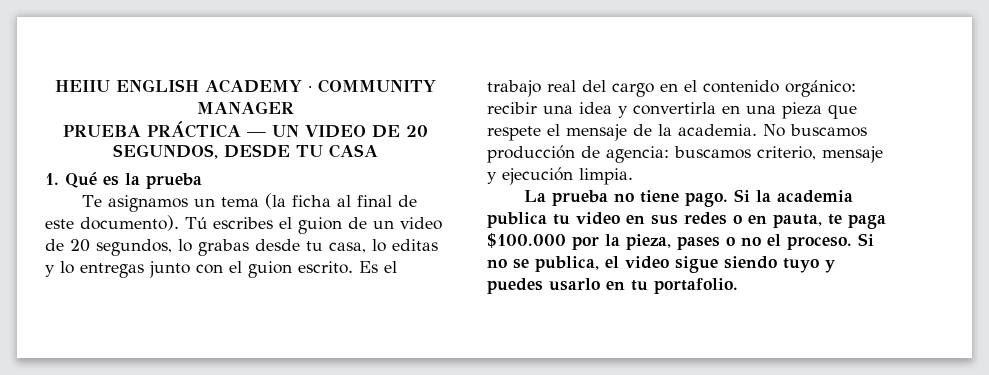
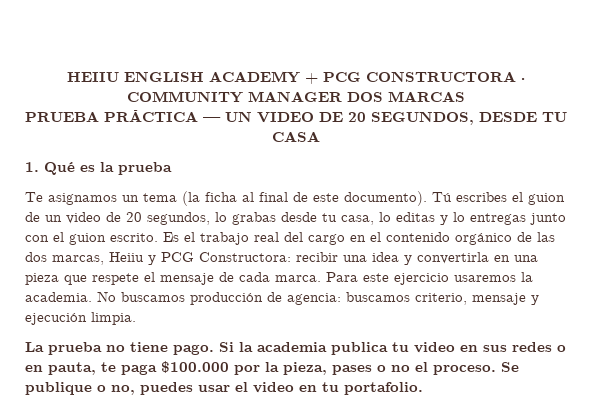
(302, 86) none -> [305,71,516,84] + PCG CONSTRUCTORA
(294, 107) none -> [347,91,465,102] DOS MARCAS
[785,80,856,97] orgánico: -> [455,232,555,245] [25,252,291,265] orgánico de las dos marcas, Heiiu y PCG Constructora:
(652, 130) none -> [239,272,516,285] cada marca. Para este ejercicio usaremos
[858,233,874,246] [487,256,835,273] [487,278,600,294] Si no se publica, el video sigue siendo tuyo y puedes usarlo -> [501,362,519,372] [25,382,294,395] Se publique o no, puedes usar el video

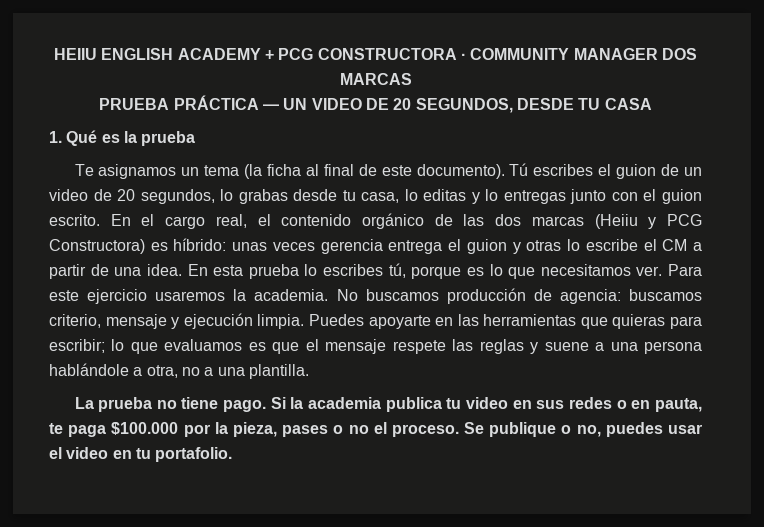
[163,232,366,245] Es el trabajo real del cargo en -> [110,214,247,229] En el cargo real,
[52,252,538,265] [25,272,321,285] marcas, Heiiu y PCG Constructora: recibir una idea y convertirla en una pieza que respete el mensaje de cada marca. -> [531,214,702,229] [49,238,703,254] [49,263,663,279] marcas (Heiiu y PCG Constructora) es híbrido: unas veces gerencia entrega el guion y otras lo escribe el CM a partir de una idea. En esta prueba lo escribes tú, porque es lo que necesitamos ver.
(136, 318) none -> [308,314,703,329] [49,339,703,354] [49,363,309,379] Puedes apoyarte en las herramientas que quieras para escribir; lo que evaluamos es que el mensaje respete las reglas y suene a una persona hablándole a otra, no a una plantilla.

